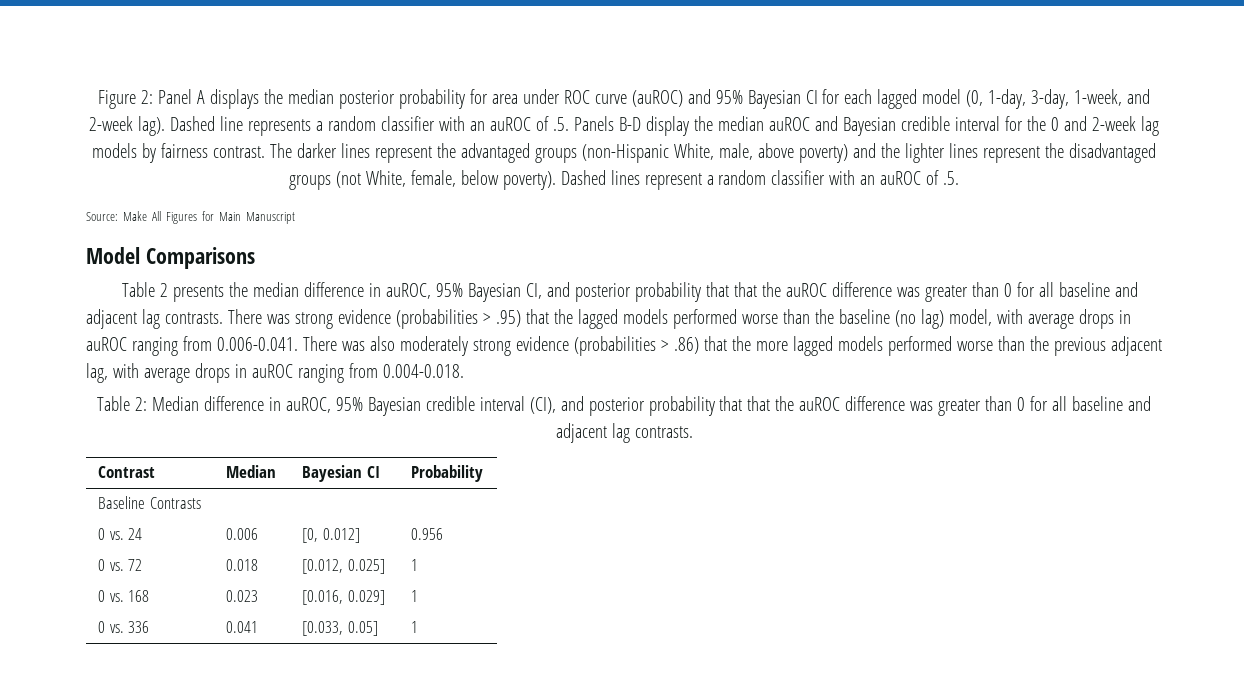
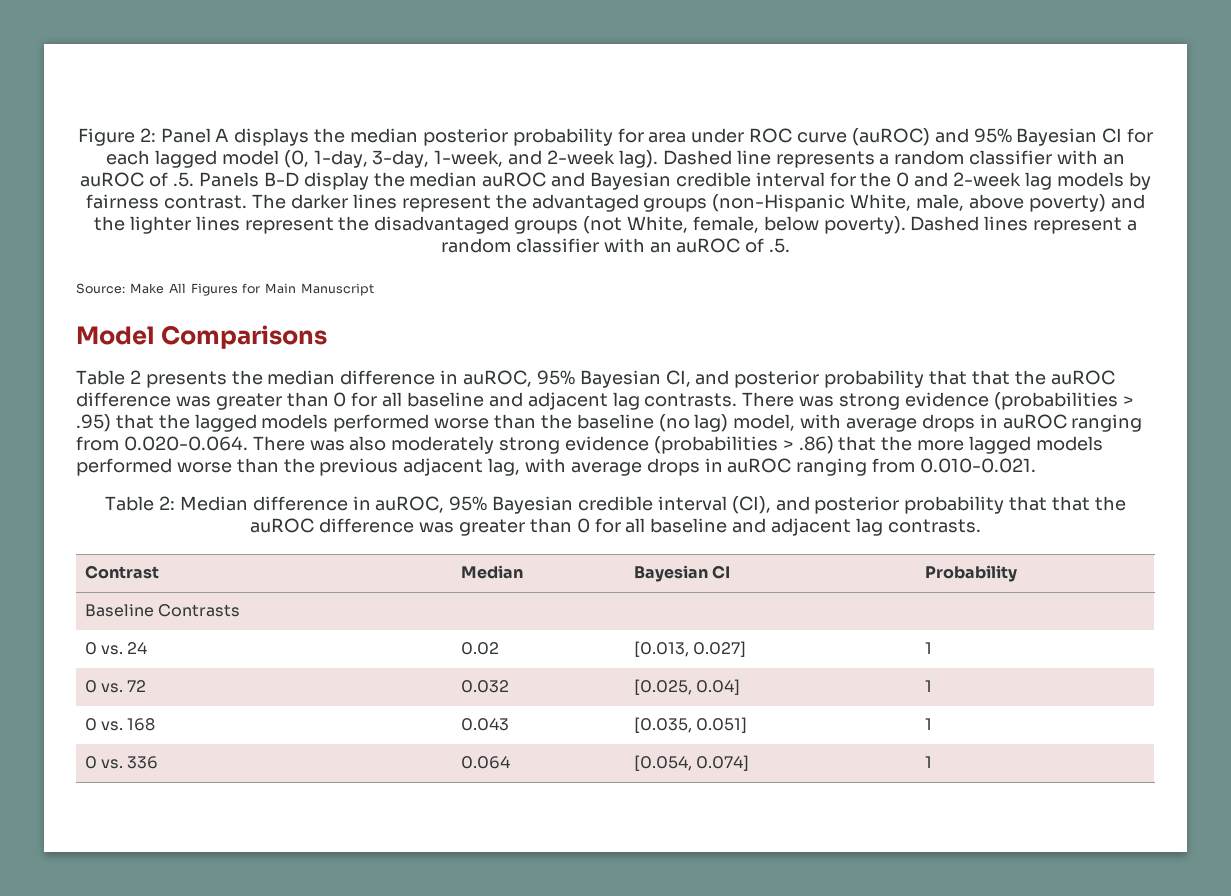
[216,337,298,351] 0.006-0.041. -> [123,436,248,451] 0.020-0.064.
[382,364,464,378] 0.004-0.018. -> [920,458,1037,473] 0.010-0.021.
[226,528,259,540] [302,528,360,543] [411,528,444,540] 0.006 | [0, 0.012] | 0.956 -> [460,642,499,655] [633,641,746,657] [924,642,932,654] 0.02 | [0.013, 0.027] | 1
[226,559,259,571] [302,559,385,574] 0.018 | [0.012, 0.025] -> [460,680,509,693] [633,679,740,695] 0.032 | [0.025, 0.04]
[226,590,259,602] [302,590,385,605] 0.023 | [0.016, 0.029] -> [460,718,509,731] [633,717,747,733] 0.043 | [0.035, 0.051]
[226,621,259,633] [302,621,378,636] 0.041 | [0.033, 0.05] -> [460,756,510,769] [633,755,749,771] 0.064 | [0.054, 0.074]

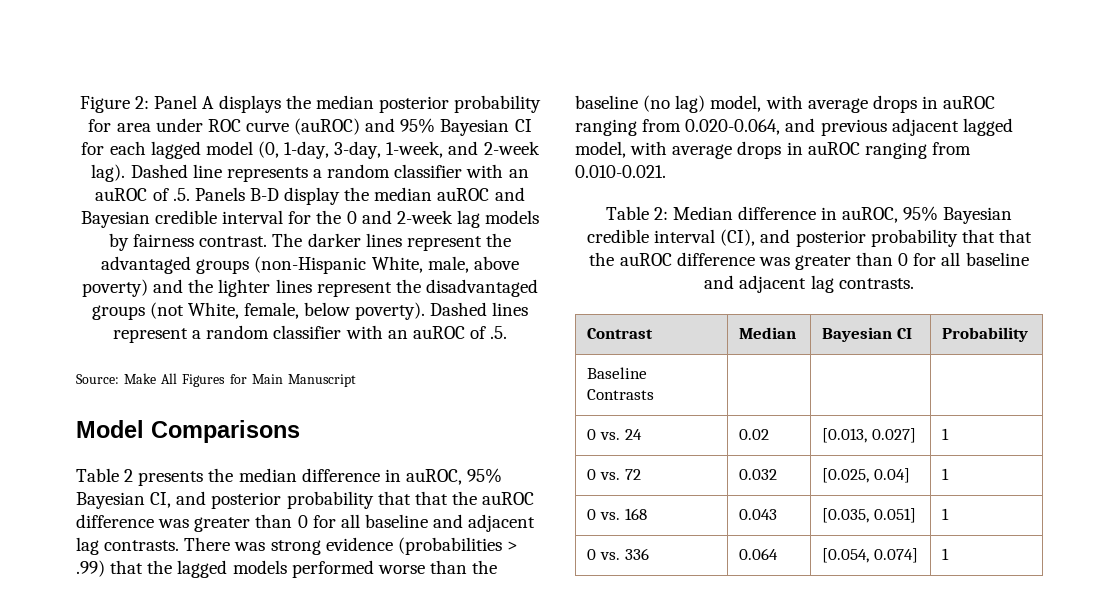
[76,414,111,432] .95) -> [76,560,105,577] .99)
[123,436,1103,454] [76,458,521,476] 0.020-0.064. There was also moderately strong evidence (probabilities > .86) that the more lagged models performed worse than the previous adjacent lag, -> [685,118,1013,136] [575,141,626,158] 0.020-0.064, and previous adjacent lagged model,

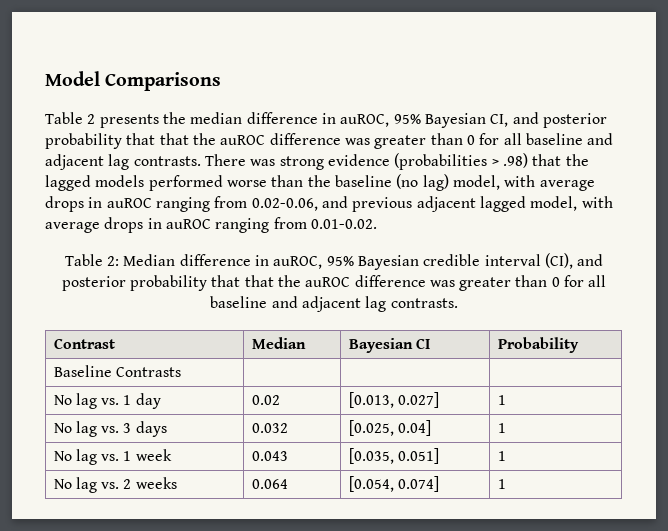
[79,95,542,113] [88,118,532,136] [81,141,540,159] [91,164,529,182] [95,187,525,205] [80,210,540,228] [109,233,511,251] [101,256,519,274] [82,279,538,297] [91,302,529,320] [112,325,508,343] [76,373,356,387] Figure 2: Panel A displays the median posterior probability for area under ROC curve (auROC) and 95% Bayesian CI for each lagged model (0, 1-day, 3-day, 1-week, and 2-week lag). Dashed line represents a random classifier with an auROC of .5. Panels B-D display the median auROC and Bayesian credible interval for the 0 and 2-week lag models by fairness contrast. The darker lines represent the advantaged groups (non-Hispanic White, male, above poverty) and the lighter lines represent the disadvantaged groups (not White, female, below poverty). Dashed lines represent a random classifier with an auROC of .5. // Source: Make All Figures for Main Manuscript // -> (45, 78) none
[76,560,105,577] .99) -> [502,153,528,168] .98)
[685,119,781,135] 0.020-0.064, -> [251,198,318,211] 0.02-0.06,
[575,165,666,178] 0.010-0.021. -> [310,219,377,229] 0.01-0.02.
[587,429,642,440] 0 vs. 24 -> [53,393,161,409] No lag vs. 1 day
[587,469,641,480] 0 vs. 72 -> [53,421,167,437] No lag vs. 3 days
[587,508,647,520] 0 vs. 168 -> [53,449,172,465] No lag vs. 1 week
[587,548,649,560] 0 vs. 336 -> [53,477,177,493] No lag vs. 2 weeks

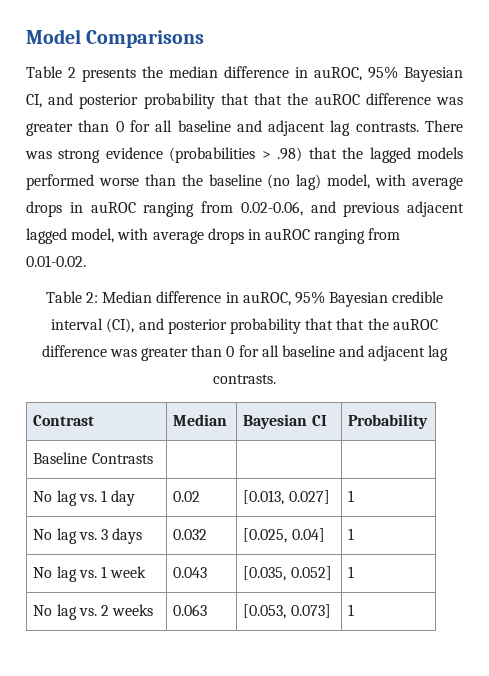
[397,448,439,464] 0.051] -> [290,566,332,580] 0.052]
[251,479,288,489] [348,476,439,492] 0.064 | [0.054, 0.074] -> [173,604,208,616] [243,604,331,619] 0.063 | [0.053, 0.073]

